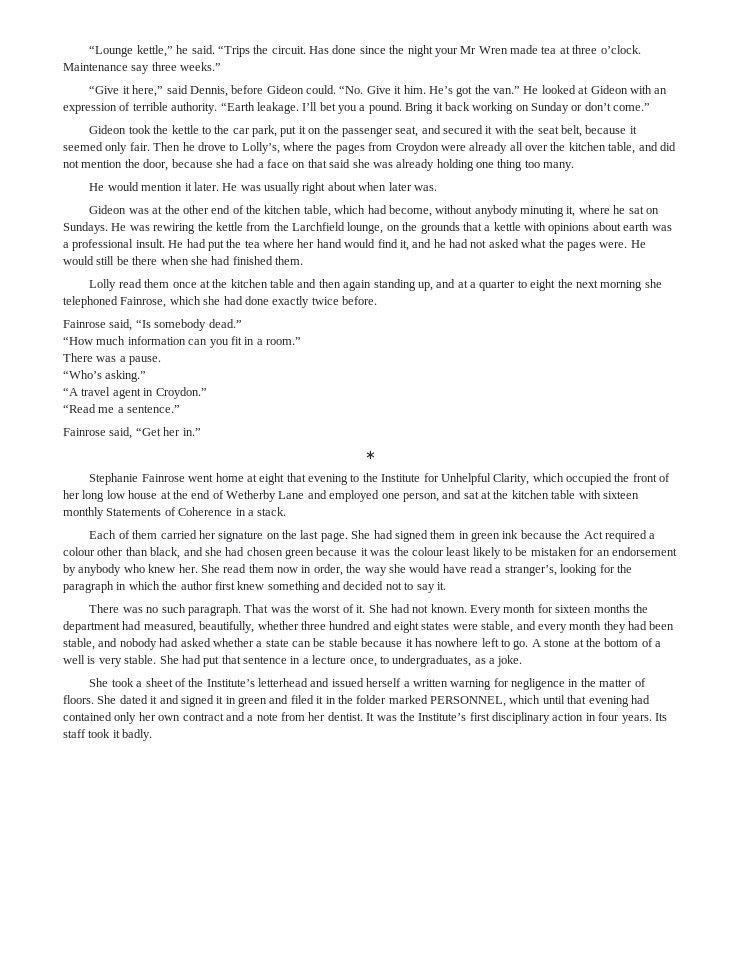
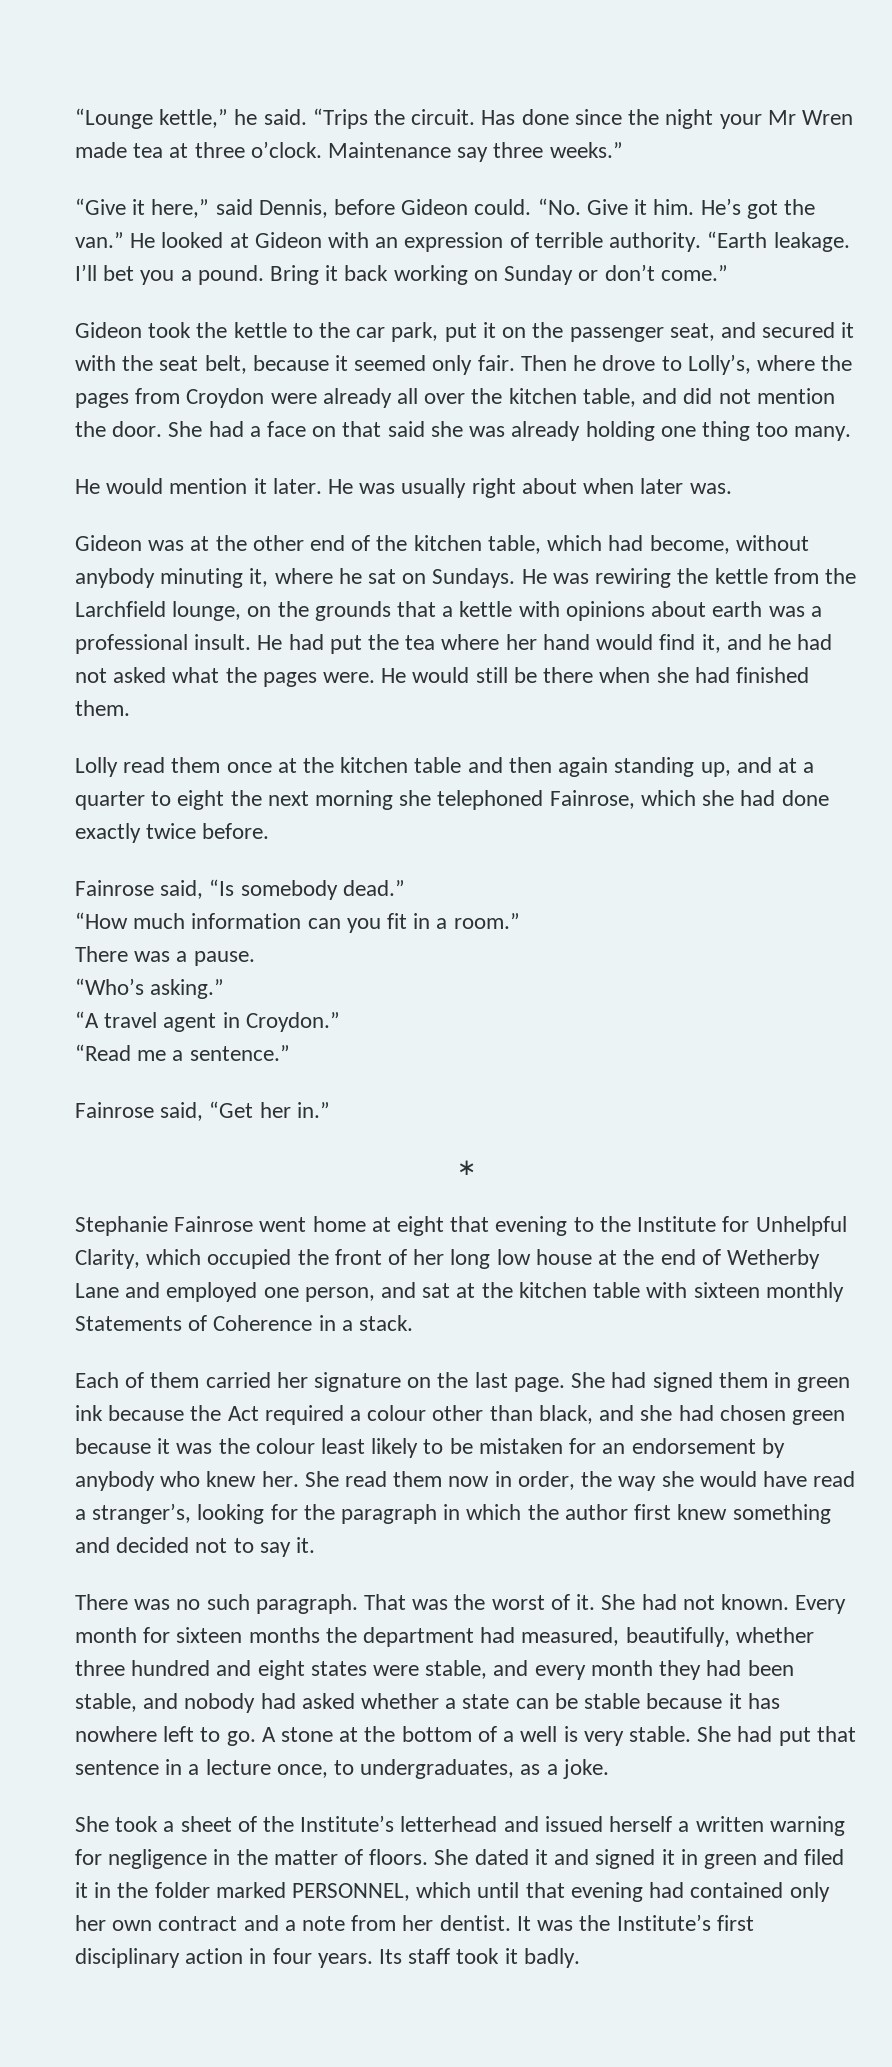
[143,159,233,171] door, because she -> [112,421,203,437] door. She

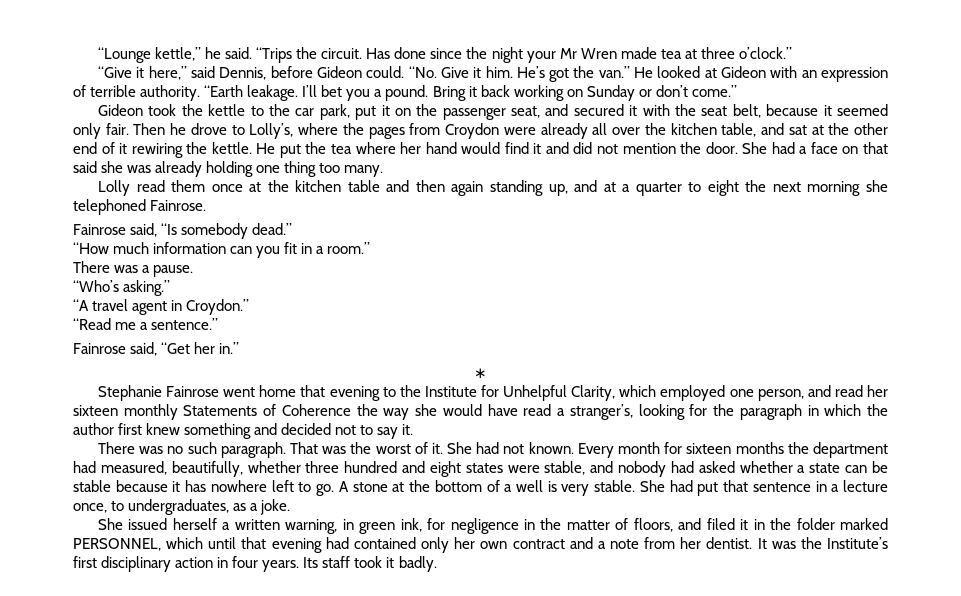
[250,141,623,162] o’clock. Maintenance say three weeks.” -> [738,47,792,59] o’clock.”
(678, 396) none -> [788,123,889,135] [73,142,569,158] sat at the other end of it rewiring the kettle. He put the tea where her hand would find it and
[75,478,732,498] [75,535,809,554] [75,568,856,588] [75,601,822,621] [75,634,833,654] [75,667,809,687] [75,700,130,716] // He would mention it later. He was usually right about when later was. // Gideon was at the other end of the kitchen table, which had become, without anybody minuting it, where he sat on Sundays. He was rewiring the kettle from the Larchfield lounge, on the grounds that a kettle with opinions about earth was a professional insult. He had put the tea where her hand would find it, and he had not asked what the pages were. He would still be there when she had finished them. -> (384, 171) none
[549,790,829,809] [75,823,270,843] Fainrose, which she had done exactly twice before. -> [150,200,207,211] Fainrose.
[371,1216,445,1236] at eight -> (297, 391) none
[207,1249,820,1269] [75,1282,688,1302] occupied the front of her long low house at the end of Wetherby Lane and employed one person, and sat at the kitchen table with -> [660,385,889,401] employed one person, and read her
[318,1315,414,1331] [75,1372,851,1392] [75,1405,845,1425] [75,1438,785,1458] [75,1471,575,1491] in a stack. // Each of them carried her signature on the last page. She had signed them in green ink because the Act required a colour other than black, and she had chosen green because it was the colour least likely to be mistaken for an endorsement by anybody who knew her. She read them now in order, -> (351, 410) none
[534,1660,794,1680] [75,1693,179,1712] every month they had been stable, and -> (614, 467) none
[115,1815,845,1836] took a sheet of the Institute’s letterhead and issued herself a written warning -> [128,518,422,534] issued herself a written warning, in green ink,
[369,1849,757,1869] floors. She dated it and signed it in green -> [633,518,673,532] floors,

